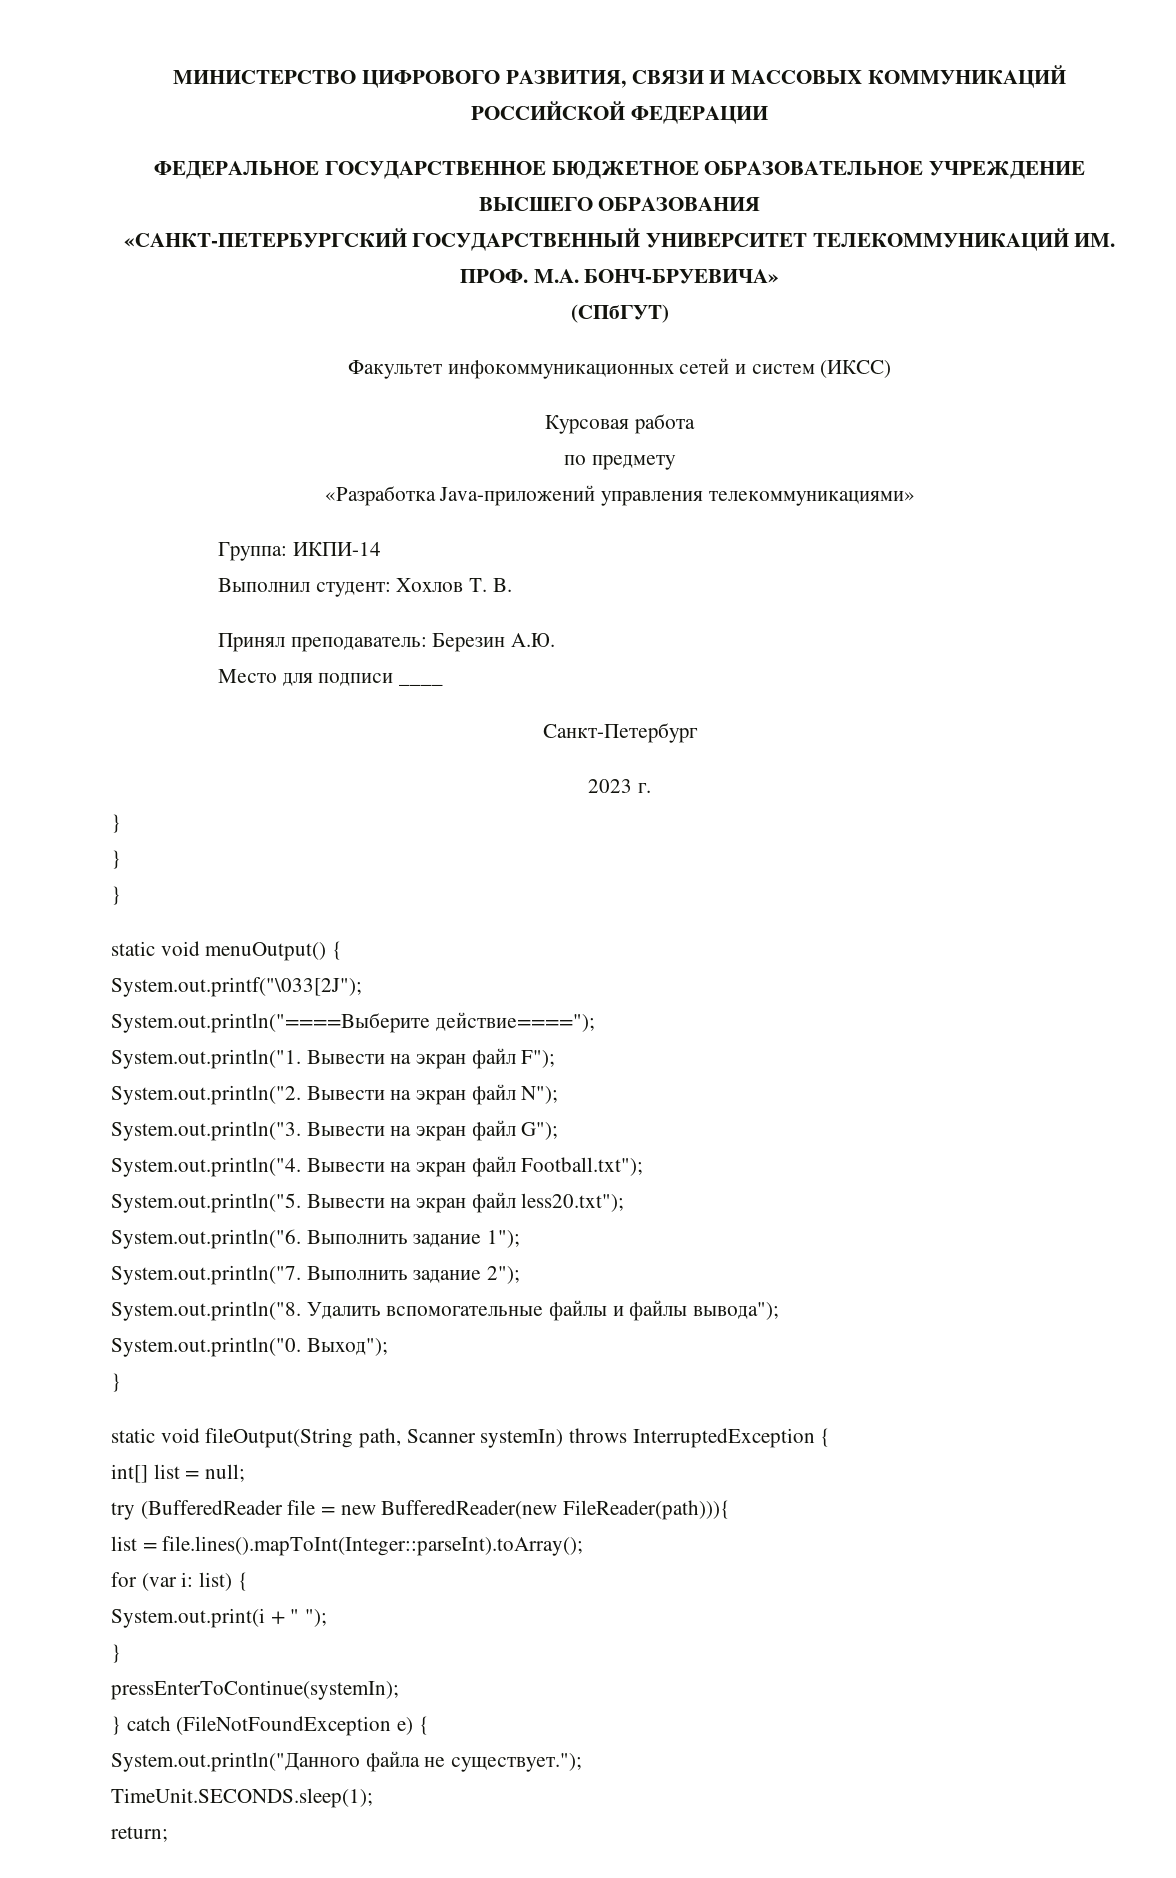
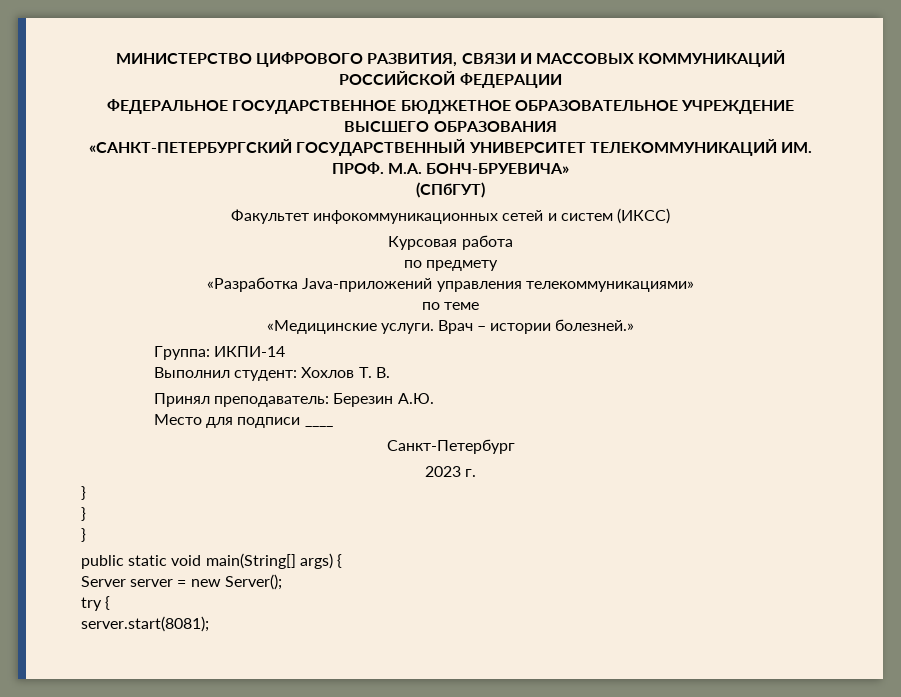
(915, 498) none -> [421,302,480,310] [266,319,635,334] // по теме // «Медицинские услуги. Врач – истории болезней.»
[111,941,343,961] [111,977,362,997] [111,1012,595,1033] [111,1048,556,1069] [111,1084,559,1105] [111,1120,559,1141] [111,1156,644,1177] [111,1192,625,1213] [111,1229,521,1249] [111,1265,521,1285] [111,1300,780,1321] [111,1337,388,1357] [111,1373,121,1392] [111,1428,831,1448] [111,1464,246,1483] [111,1500,731,1520] [111,1536,584,1556] [111,1572,248,1591] [111,1608,328,1628] [111,1644,121,1663] [111,1680,399,1700] [111,1716,429,1736] [111,1751,583,1772] [111,1788,373,1808] [111,1826,168,1842] static void menuOutput() { // System.out.printf("\033[2J"); // System.out.println("====Выберите действие===="); // System.out.println("1. Вывести на экран файл F"); // System.out.println("2. Вывести на экран файл N"); // System.out.println("3. Вывести на экран файл G"); // System.out.println("4. Вывести на экран файл Football.txt"); // System.out.println("5. Вывести на экран файл less20.txt"); // System.out.println("6. Выполнить задание 1"); // System.out.println("7. Выполнить задание 2"); // System.out.println("8. Удалить вспомогательные файлы и файлы вывода"); // System.out.println("0. Выход"); // } // static void fileOutput(String path, Scanner systemIn) throws InterruptedException { // int[] list = null; // try (BufferedReader file = new BufferedReader(new FileReader(path))){ // list = file.lines().mapToInt(Integer::parseInt).toArray(); // for (var i: list) { // System.out.print(i + " "); // } // pressEnterToContinue(systemIn); // } catch (FileNotFoundException e) { // System.out.println("Данного файла не существует."); // TimeUnit.SECONDS.sleep(1); // return; -> [81,553,342,569] [81,574,282,590] [81,596,111,611] [81,616,209,632] public static void main(String[] args) { // Server server = new Server(); // try { // server.start(8081);

